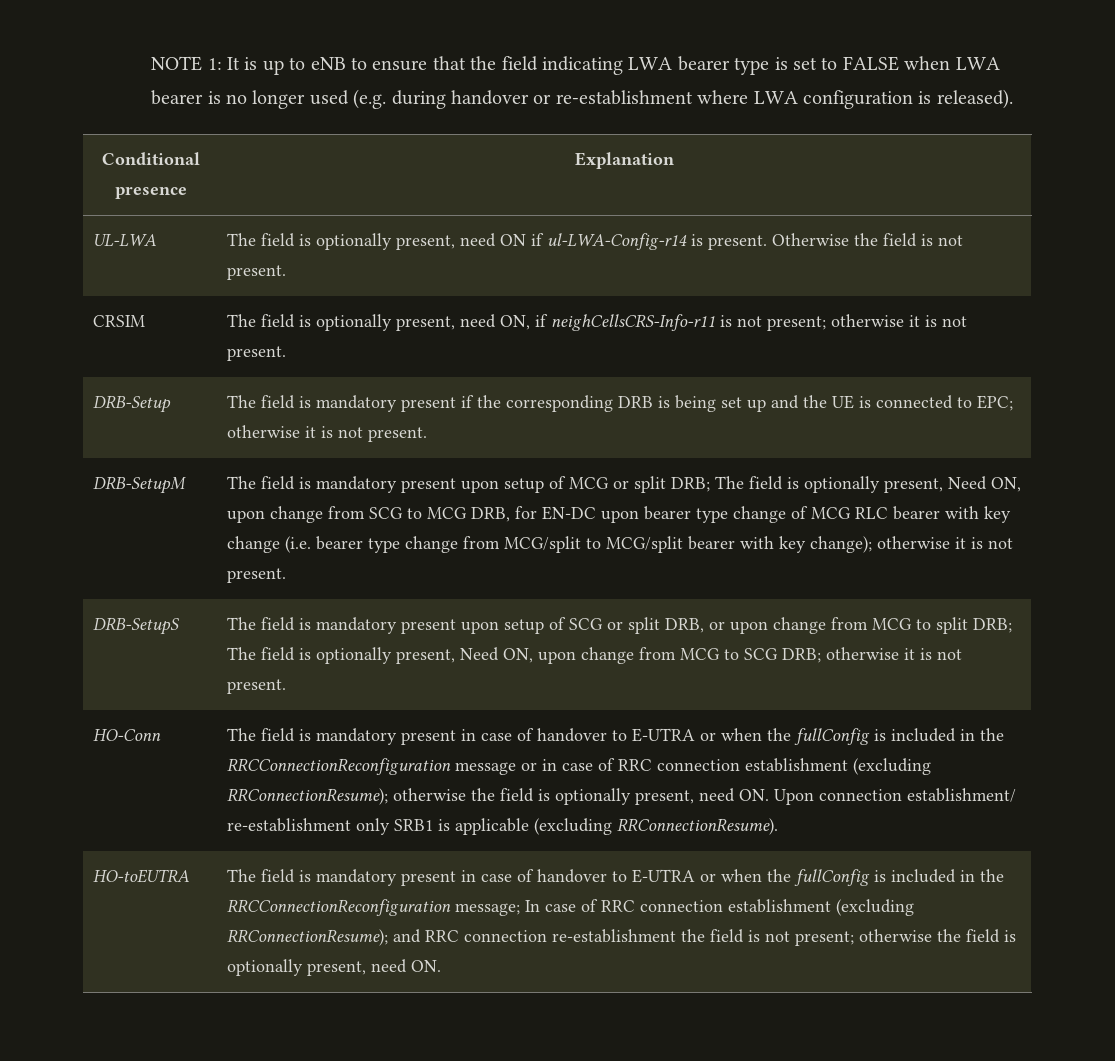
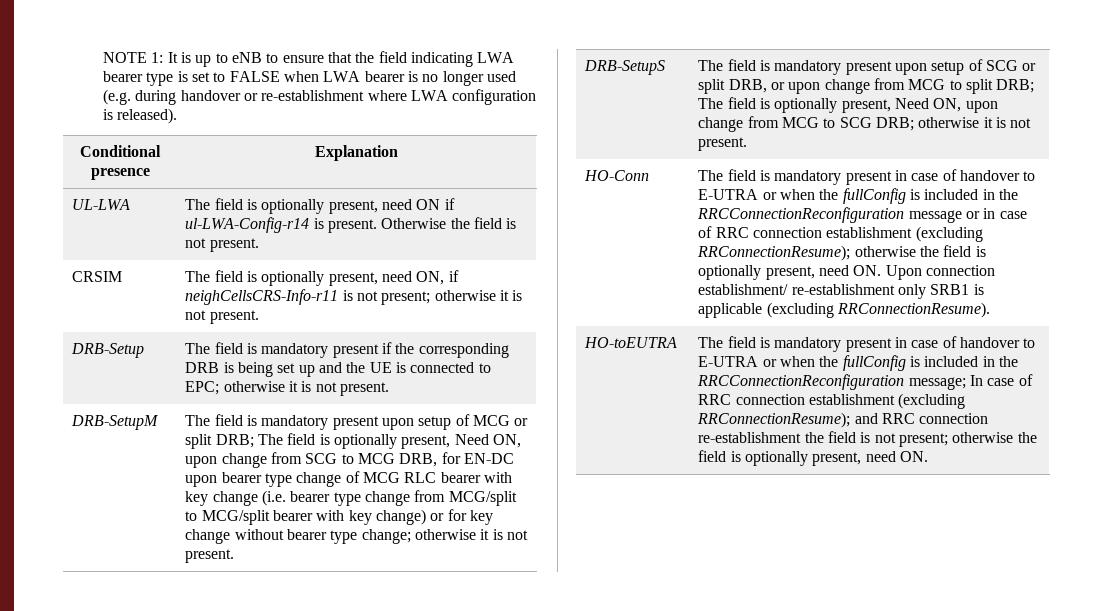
[810,536,873,553] change); -> [375,509,493,525] [185,529,411,544] change) or for key change without bearer type change;

